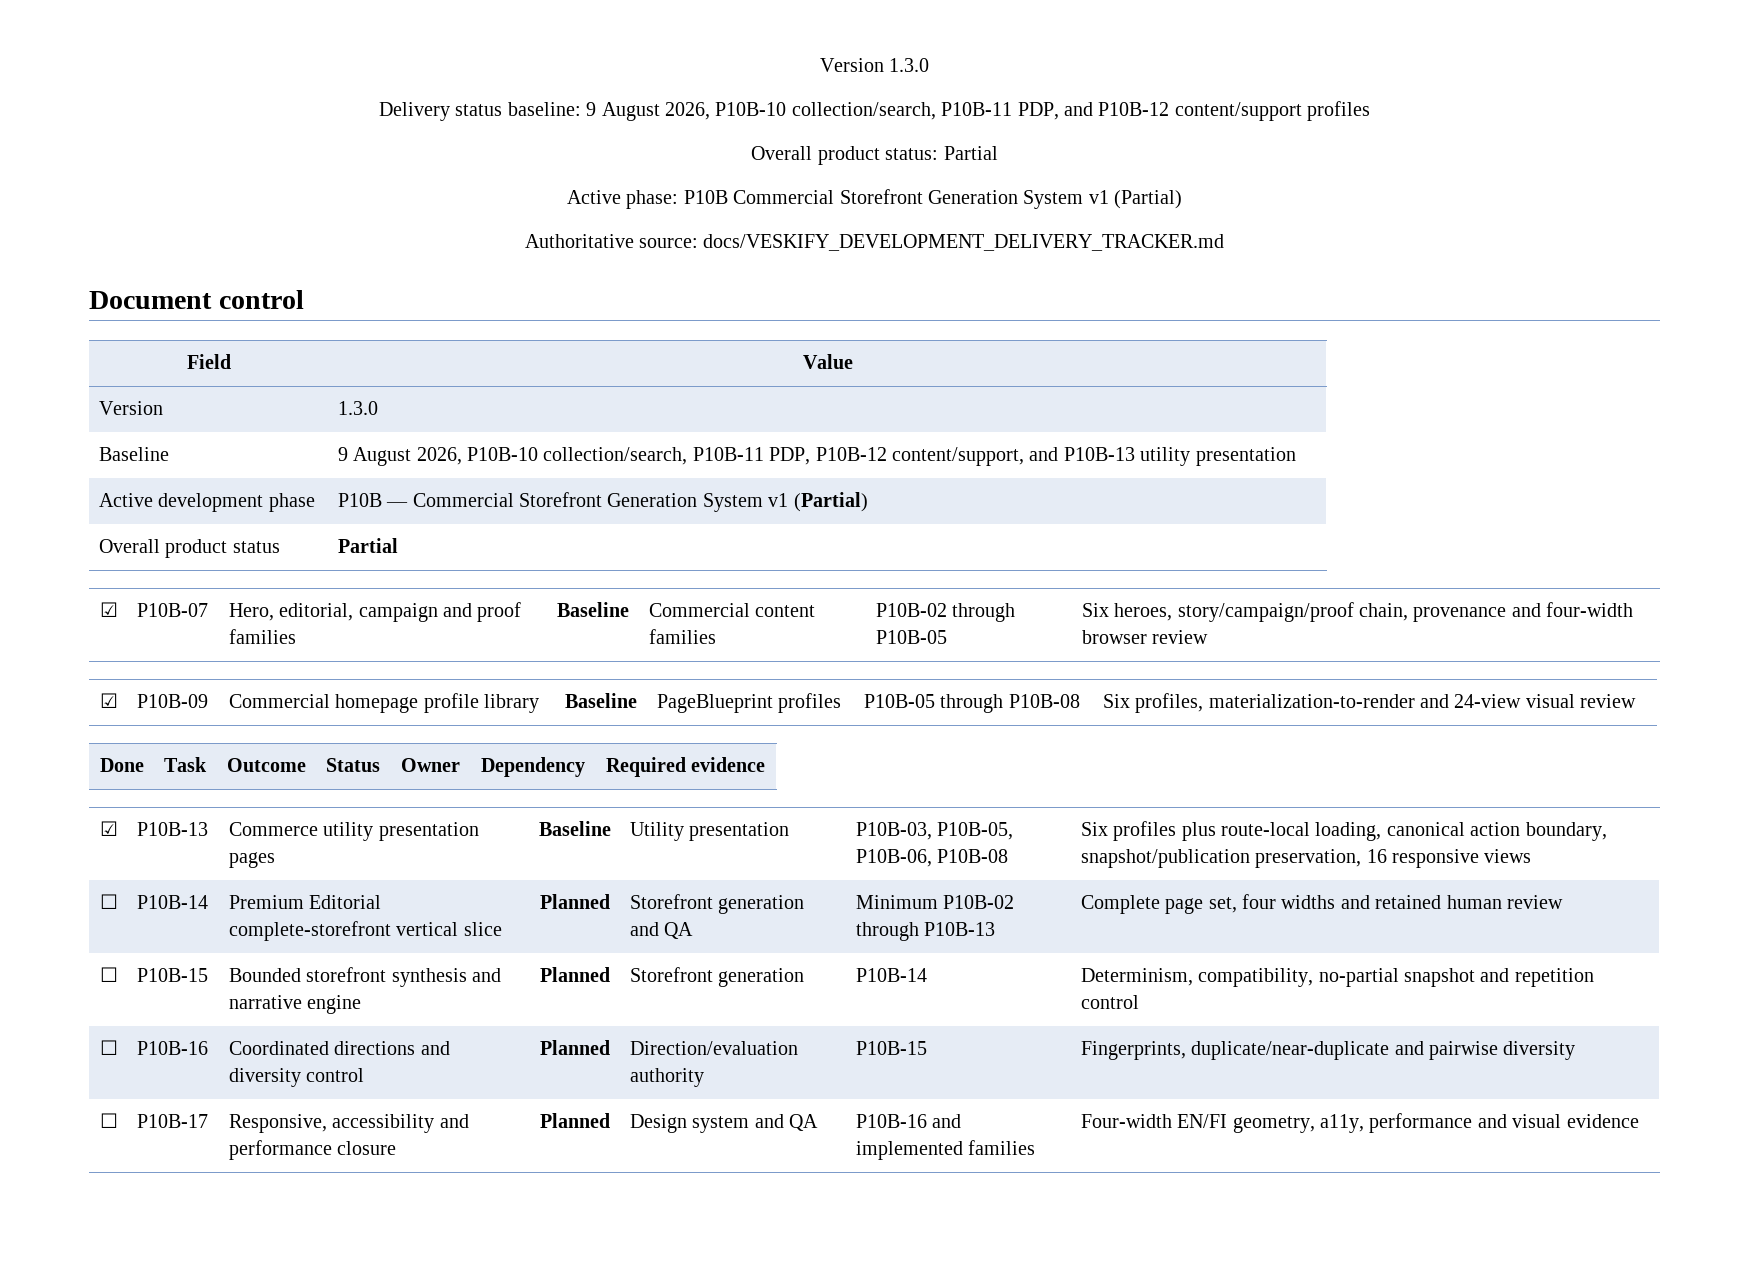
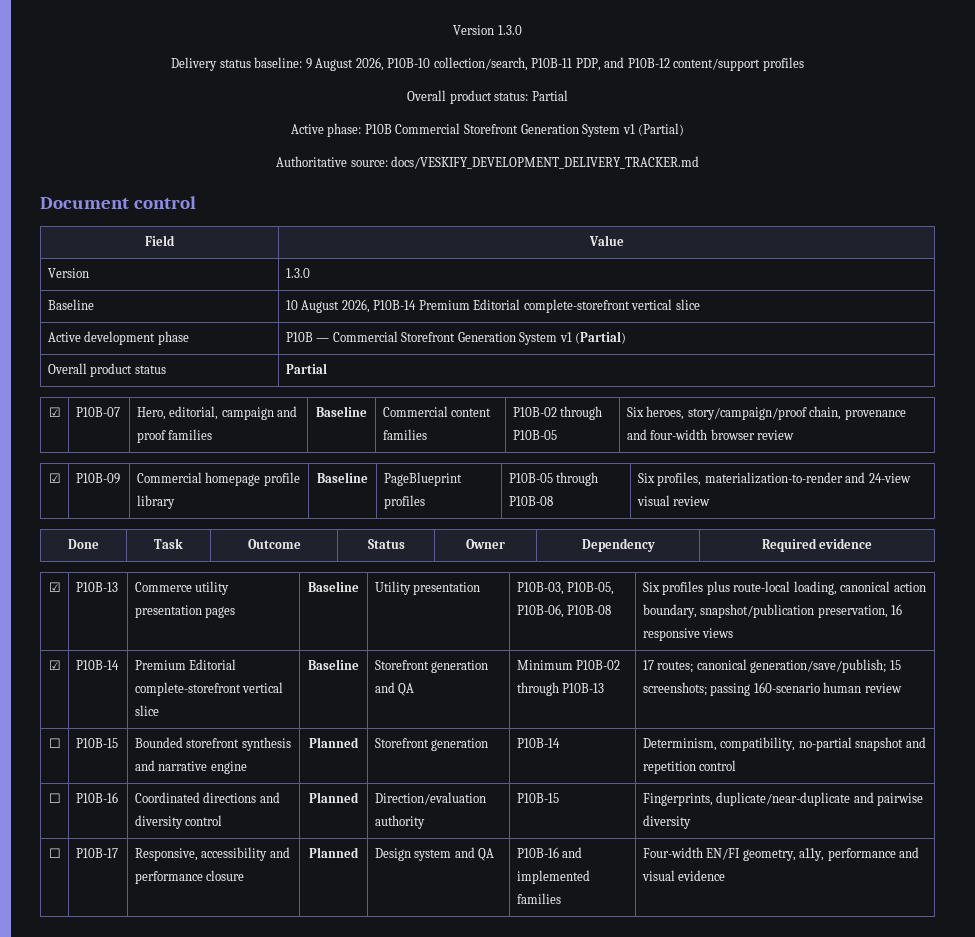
[337,447,1296,466] 9 August 2026, P10B-10 collection/search, P10B-11 PDP, P10B-12 content/support, and P10B-13 utility presentation -> [285,299,700,313] 10 August 2026, P10B-14 Premium Editorial complete-storefront vertical slice
[99,894,118,909] ☐ -> [48,660,61,670] ☑
[539,894,610,909] Planned -> [308,659,359,670] Baseline
[1080,894,1442,914] Complete page set, four widths and retained -> [642,659,901,673] [642,682,820,696] 17 routes; canonical generation/save/publish; 15 screenshots; passing 160-scenario

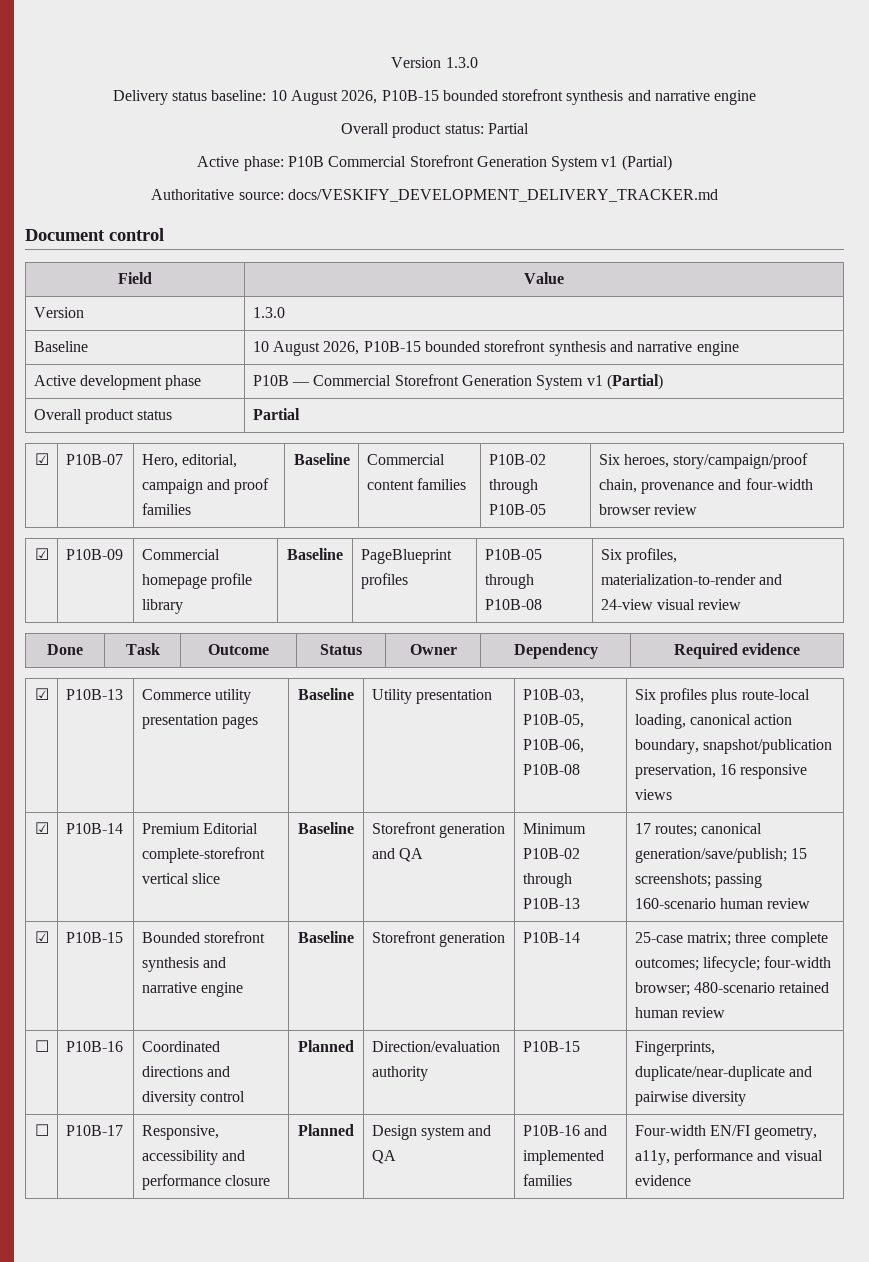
[305,57,804,71] 9 August 2026, P10B-10 collection/search, P10B-11 PDP, and P10B-12 content/support profiles -> [270,89,757,105] 10 August 2026, P10B-15 bounded storefront synthesis and narrative engine
[373,299,700,313] P10B-14 Premium Editorial complete-storefront vertical slice -> [363,340,739,356] P10B-15 bounded storefront synthesis and narrative engine
[48,738,61,748] ☐ -> [34,931,49,943] ☑
[309,737,359,748] Planned -> [298,931,354,943] Baseline
[642,737,926,751] [642,760,737,774] Determinism, compatibility, no-partial snapshot and repetition control -> [634,932,828,947] [634,956,832,972] [634,982,830,996] [634,1007,726,1018] 25-case matrix; three complete outcomes; lifecycle; four-width browser; 480-scenario retained human review

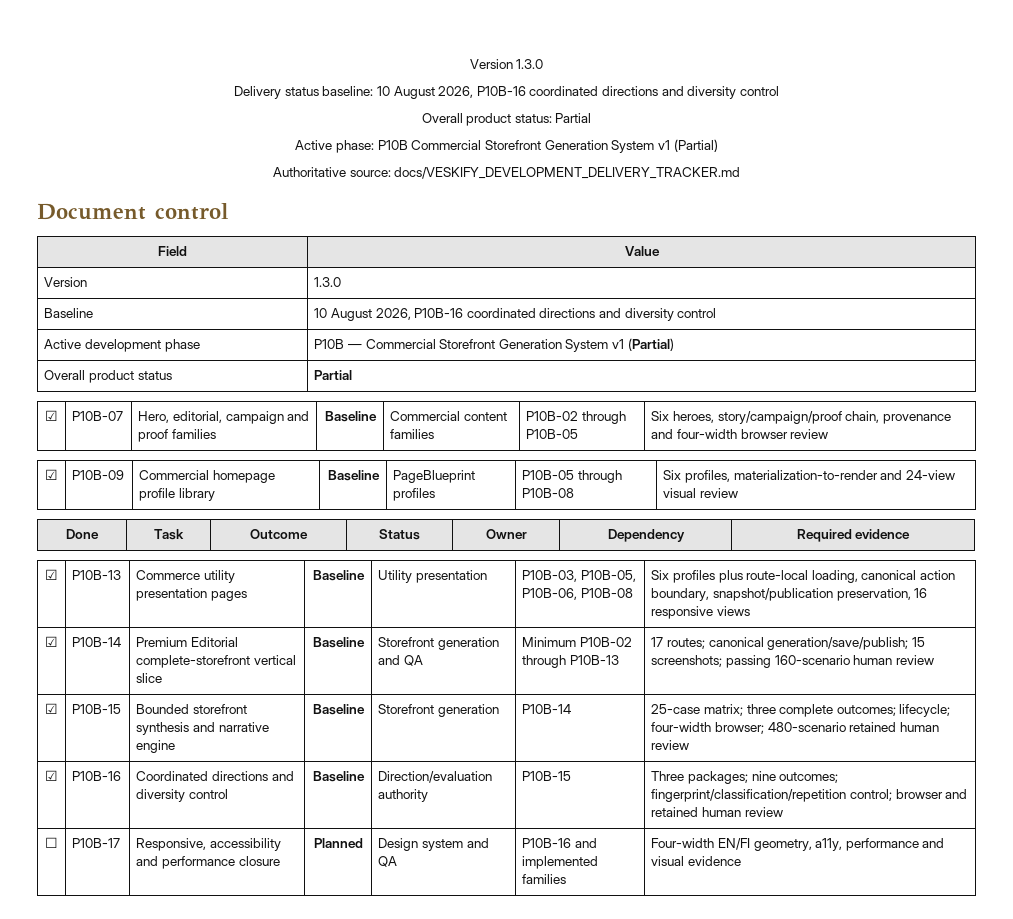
[381,89,757,105] P10B-15 bounded storefront synthesis and narrative engine -> [476,86,780,99] P10B-16 coordinated directions and diversity control
[363,340,739,356] P10B-15 bounded storefront synthesis and narrative engine -> [414,308,717,321] P10B-16 coordinated directions and diversity control
[34,1040,49,1052] ☐ -> [45,770,58,781] ☑
[298,1040,354,1052] Planned -> [312,771,365,782] Baseline
[634,1041,715,1056] [634,1066,813,1081] [634,1091,747,1106] Fingerprints, duplicate/near-duplicate and pairwise diversity -> [651,771,839,784] [651,789,968,802] [651,807,783,817] Three packages; nine outcomes; fingerprint/classification/repetition control; browser and retained human review

